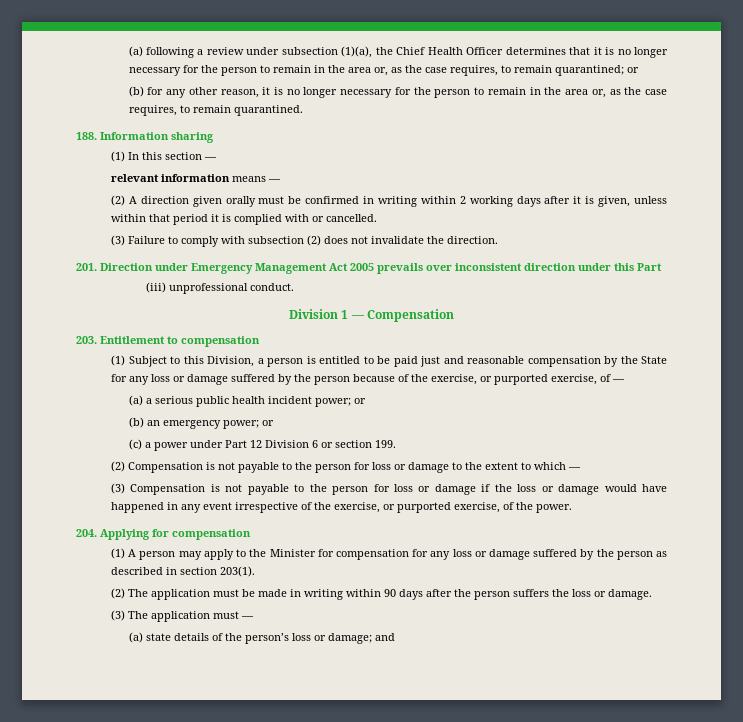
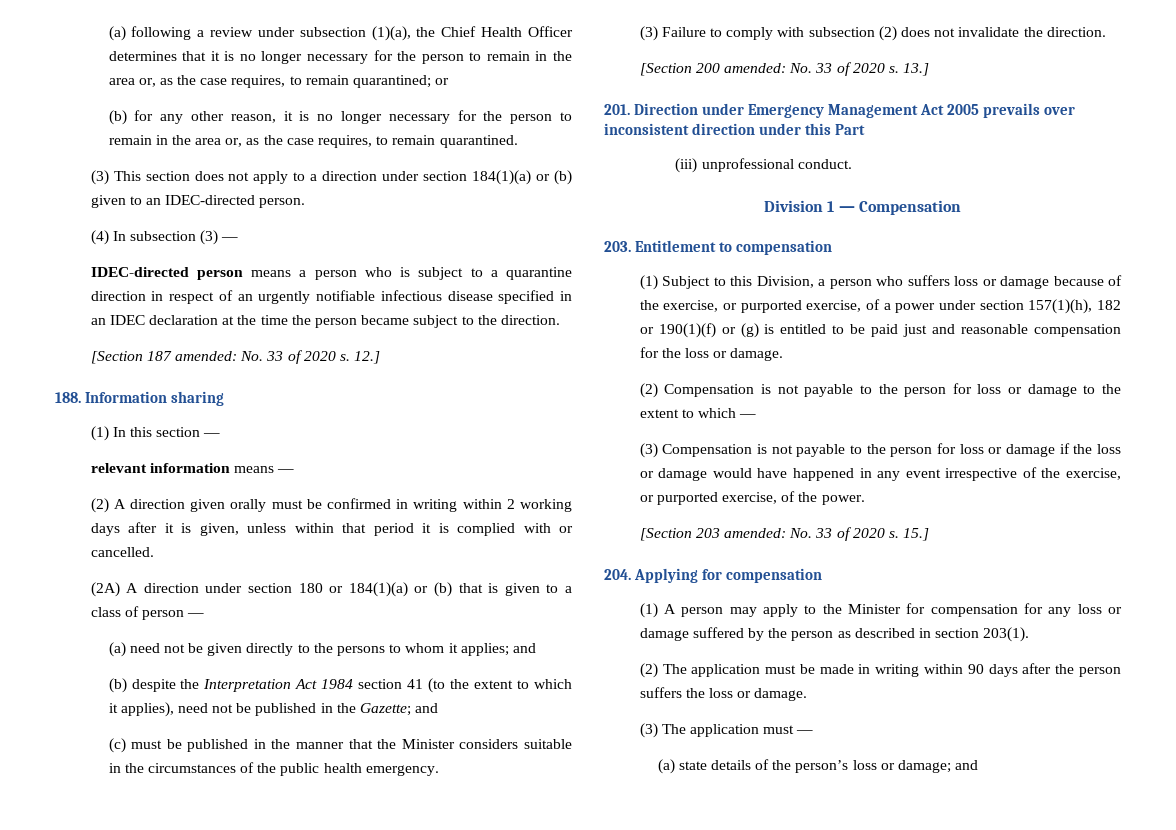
(303, 110) none -> [90,170,572,185] [90,195,306,208] [90,230,239,245] [90,267,573,280] [90,290,572,304] [90,315,560,328] [90,350,381,364] // (3) This section does not apply to a direction under section 184(1)(a) or (b) given to an IDEC-directed person. // (4) In subsection (3) — // IDEC-directed person means a person who is subject to a quarantine direction in respect of an urgently notifiable infectious disease specified in an IDEC declaration at the time the person became subject to the direction. // [Section 187 amended: No. 33 of 2020 s. 12.]
(378, 218) none -> [90,582,572,597] [90,606,205,620] [108,642,536,657] [108,678,573,693] [108,702,439,717] [108,738,572,753] [108,762,439,776] // (2A) A direction under section 180 or 184(1)(a) or (b) that is given to a class of person — // (a) need not be given directly to the persons to whom it applies; and // (b) despite the Interpretation Act 1984 section 41 (to the extent to which it applies), need not be published in the Gazette; and // (c) must be published in the manner that the Minister considers suitable in the circumstances of the public health emergency.
(499, 240) none -> [639,62,930,76] // [Section 200 amended: No. 33 of 2020 s. 13.]
(304, 362) none -> [876,275,1122,289] [639,299,1121,314] [639,323,759,338] who suffers loss or damage because of the exercise, or purported exercise, of a power under section 157(1)(h), 182 or 190(1)(f) or (g)
[604,356,668,367] [111,374,626,385] [128,395,366,407] [128,417,274,429] [128,439,396,451] by the State for any loss or damage suffered by the person because of the exercise, or purported exercise, of — // (a) a serious public health incident power; or // (b) an emergency power; or // (c) a power under Part 12 Division 6 or section 199. -> [639,347,784,361] for the loss or damage.
(573, 508) none -> [639,527,930,541] // [Section 203 amended: No. 33 of 2020 s. 15.]

